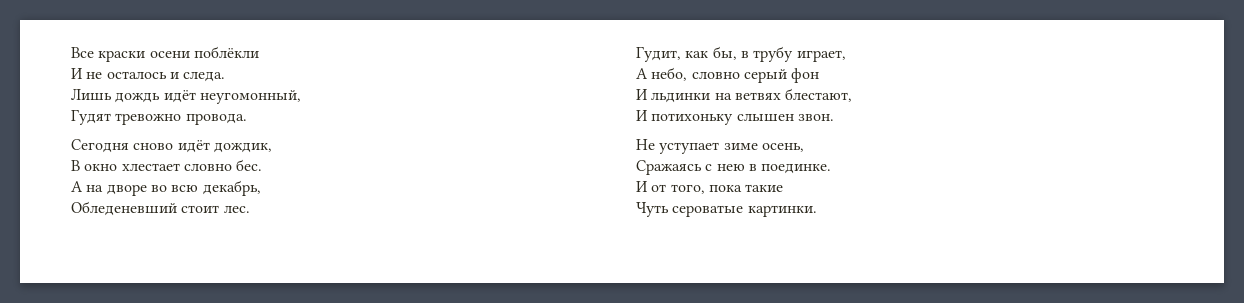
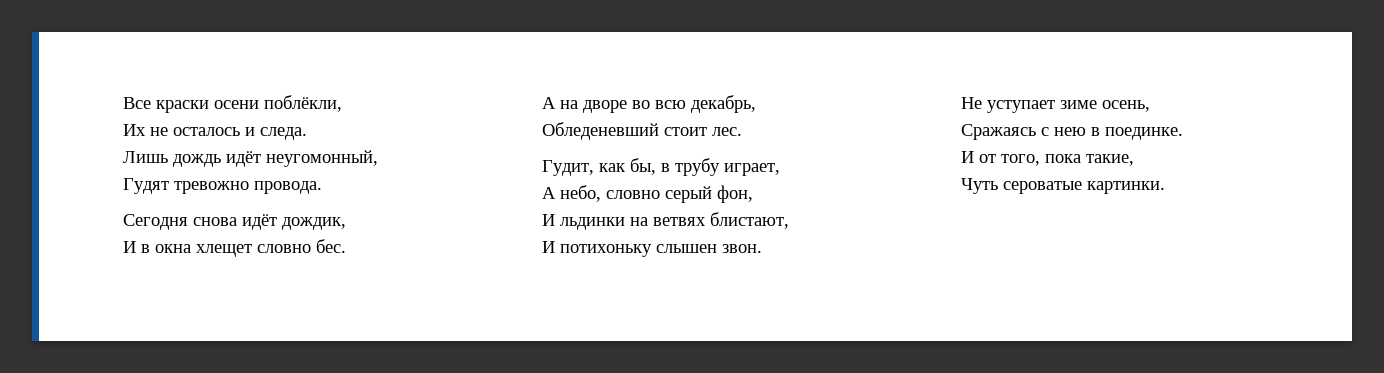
[193,46,259,58] [71,68,83,79] поблёкли // И -> [264,95,342,112] [123,124,146,136] поблёкли, // Их
[133,143,174,150] сново -> [193,217,237,226] снова
[71,160,180,171] В окно хлестает -> [123,241,252,257] И в окна хлещет
[791,68,820,83] фон -> [717,185,753,203] фон,
[785,88,853,102] блестают, -> [710,212,789,229] блистают,
[745,184,784,192] такие -> [1086,154,1134,166] такие,

